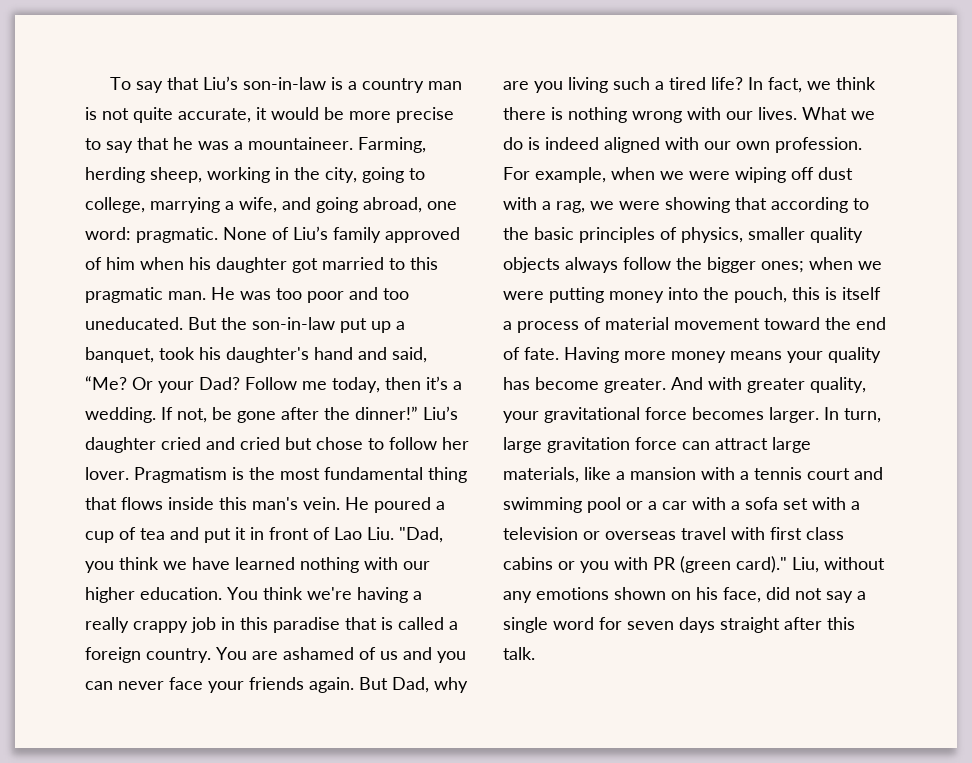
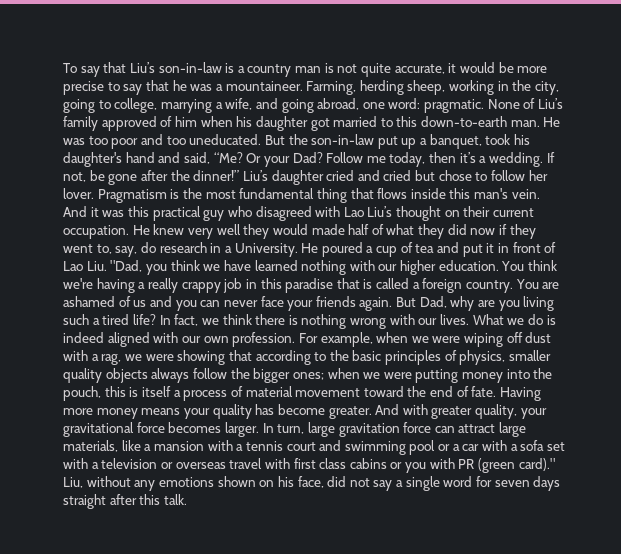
[85,287,163,303] pragmatic -> [421,116,508,127] down-to-earth
(340, 503) none -> [63,206,535,221] [63,224,536,239] [63,242,298,257] And it was this practical guy who disagreed with Lao Liu’s thought on their current occupation. He knew very well they would made half of what they did now if they went to, say, do research in a University.

